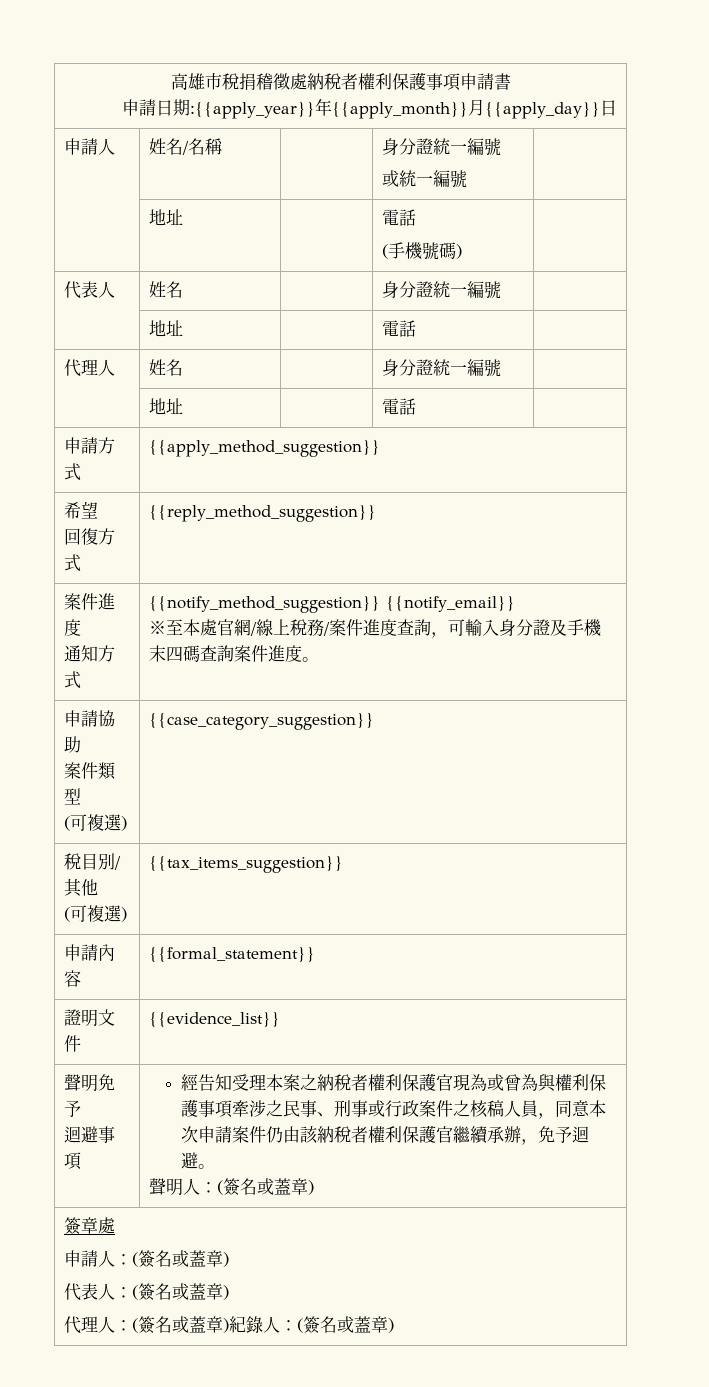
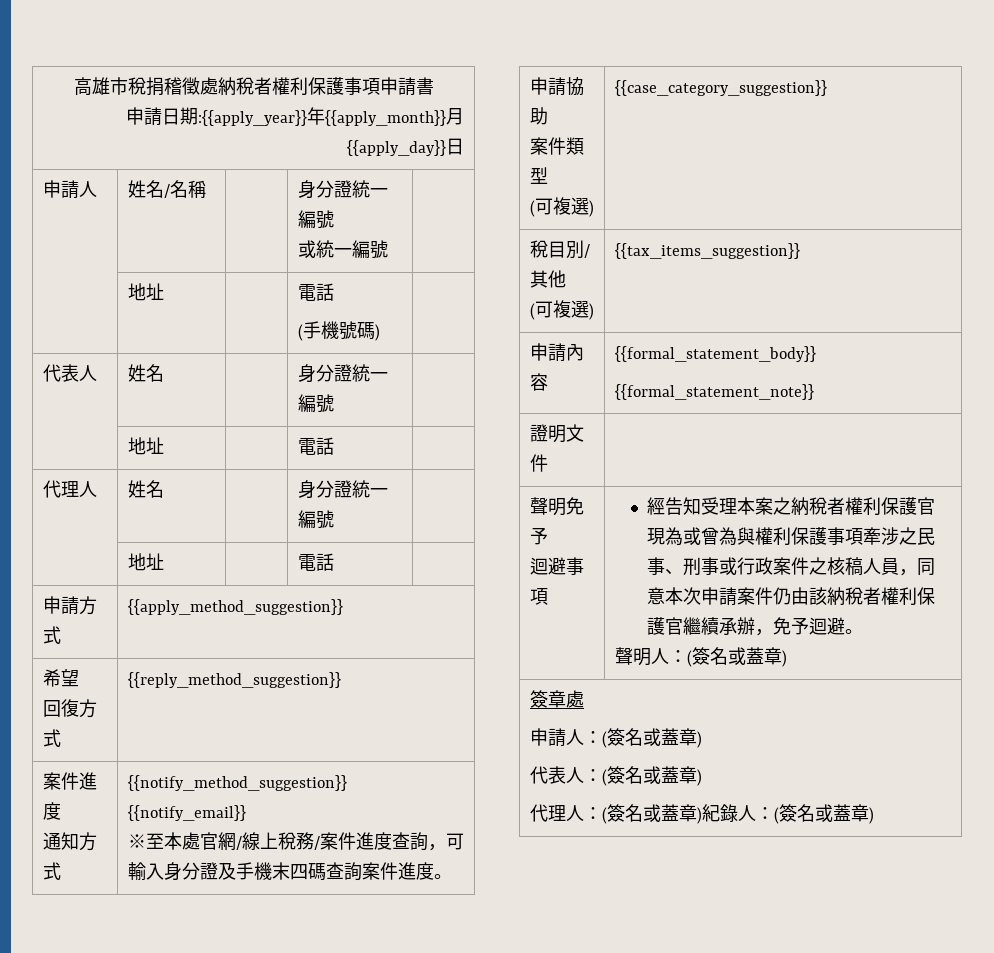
[148,946,315,962] {{formal_statement}} -> [614,346,816,362] [614,384,814,400] {{formal_statement_body}} // {{formal_statement_note}}
[148,1011,280,1027] {{evidence_list}} -> (548, 463) none

